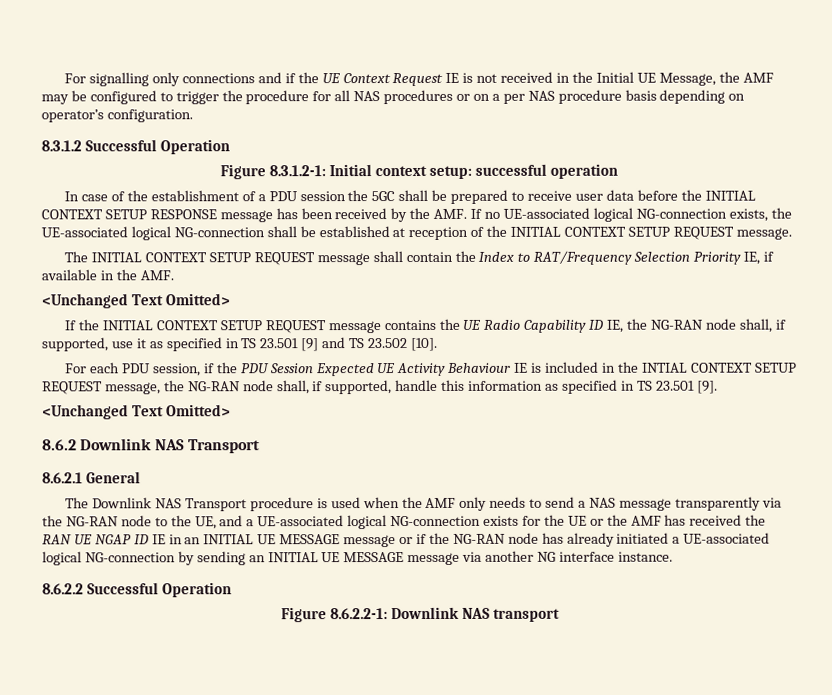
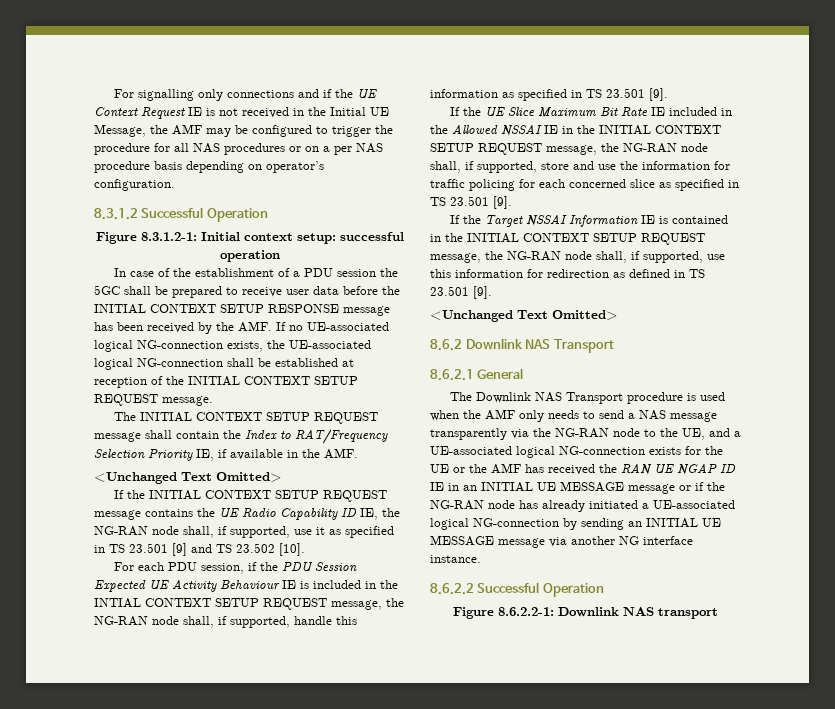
(718, 387) none -> [450,107,733,118] [430,124,721,137] [430,143,708,155] [430,161,730,173] [430,179,739,191] [430,196,512,209] [450,214,729,227] [430,233,705,245] [430,251,725,263] [430,269,705,278] [430,286,492,299] // If the UE Slice Maximum Bit Rate IE included in the Allowed NSSAI IE in the INITIAL CONTEXT SETUP REQUEST message, the NG-RAN node shall, if supported, store and use the information for traffic policing for each concerned slice as specified in TS 23.501 [9]. // If the Target NSSAI Information IE is contained in the INITIAL CONTEXT SETUP REQUEST message, the NG-RAN node shall, if supported, use this information for redirection as defined in TS 23.501 [9].

